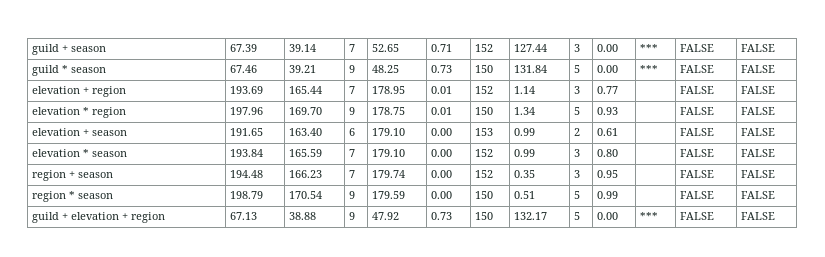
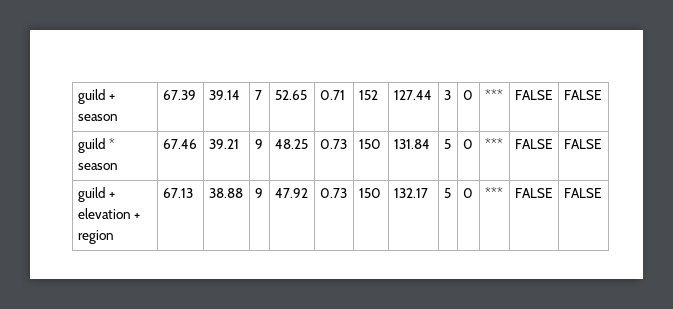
[597,44,619,52] 0.00 -> [462,90,473,100] 0
[597,65,619,73] [640,65,659,73] [680,65,715,73] [741,65,776,73] [32,86,127,97] [230,86,264,94] [289,86,323,94] [349,86,356,94] [372,86,406,94] [431,86,453,94] [475,86,494,94] [514,86,536,94] [574,86,581,94] [597,86,619,94] [680,86,715,94] [741,86,776,94] [32,107,127,118] [230,107,264,115] [289,107,323,115] [349,107,356,115] [372,107,406,115] [431,107,453,115] [475,107,494,115] [514,107,536,115] [574,107,581,115] [597,107,619,115] [680,107,715,115] [741,107,776,115] [32,128,128,136] [230,128,264,136] [289,128,323,136] [349,128,356,136] [372,128,406,136] [431,128,453,136] [475,128,494,136] [514,128,536,136] [574,128,581,136] [597,128,619,136] [680,128,715,136] [741,128,776,136] [32,149,128,157] [230,149,264,157] [289,149,323,157] [349,149,356,157] [372,149,406,157] [431,149,453,157] [475,149,494,157] [514,149,536,157] [574,149,581,157] [597,149,619,157] [680,149,715,157] [741,149,776,157] [32,170,114,181] [230,170,264,178] [289,170,323,178] [349,170,356,178] [372,170,406,178] [431,170,453,178] [475,170,494,178] [514,170,536,178] [574,170,581,178] [597,170,619,178] [680,170,715,178] [741,170,776,178] [32,191,114,202] [230,191,264,199] [289,191,323,199] [349,191,356,199] [372,191,406,199] [431,191,453,199] [475,191,494,199] [514,191,536,199] [574,191,581,199] [597,191,619,199] [680,191,715,199] [741,191,776,199] 0.00 | *** | FALSE | FALSE // elevation + region | 193.69 | 165.44 | 7 | 178.95 | 0.01 | 152 | 1.14 | 3 | 0.77 | | FALSE | FALSE // elevation * region | 197.96 | 169.70 | 9 | 178.75 | 0.01 | 150 | 1.34 | 5 | 0.93 | | FALSE | FALSE // elevation + season | 191.65 | 163.40 | 6 | 179.10 | 0.00 | 153 | 0.99 | 2 | 0.61 | | FALSE | FALSE // elevation * season | 193.84 | 165.59 | 7 | 179.10 | 0.00 | 152 | 0.99 | 3 | 0.80 | | FALSE | FALSE // region + season | 194.48 | 166.23 | 7 | 179.74 | 0.00 | 152 | 0.35 | 3 | 0.95 | | FALSE | FALSE // region * season | 198.79 | 170.54 | 9 | 179.59 | 0.00 | 150 | 0.51 | 5 | 0.99 | | FALSE | FALSE -> [462,139,473,149] [484,138,503,149] [514,139,552,149] [563,139,601,149] 0 | *** | FALSE | FALSE
[597,212,619,220] 0.00 -> [462,188,473,198] 0

